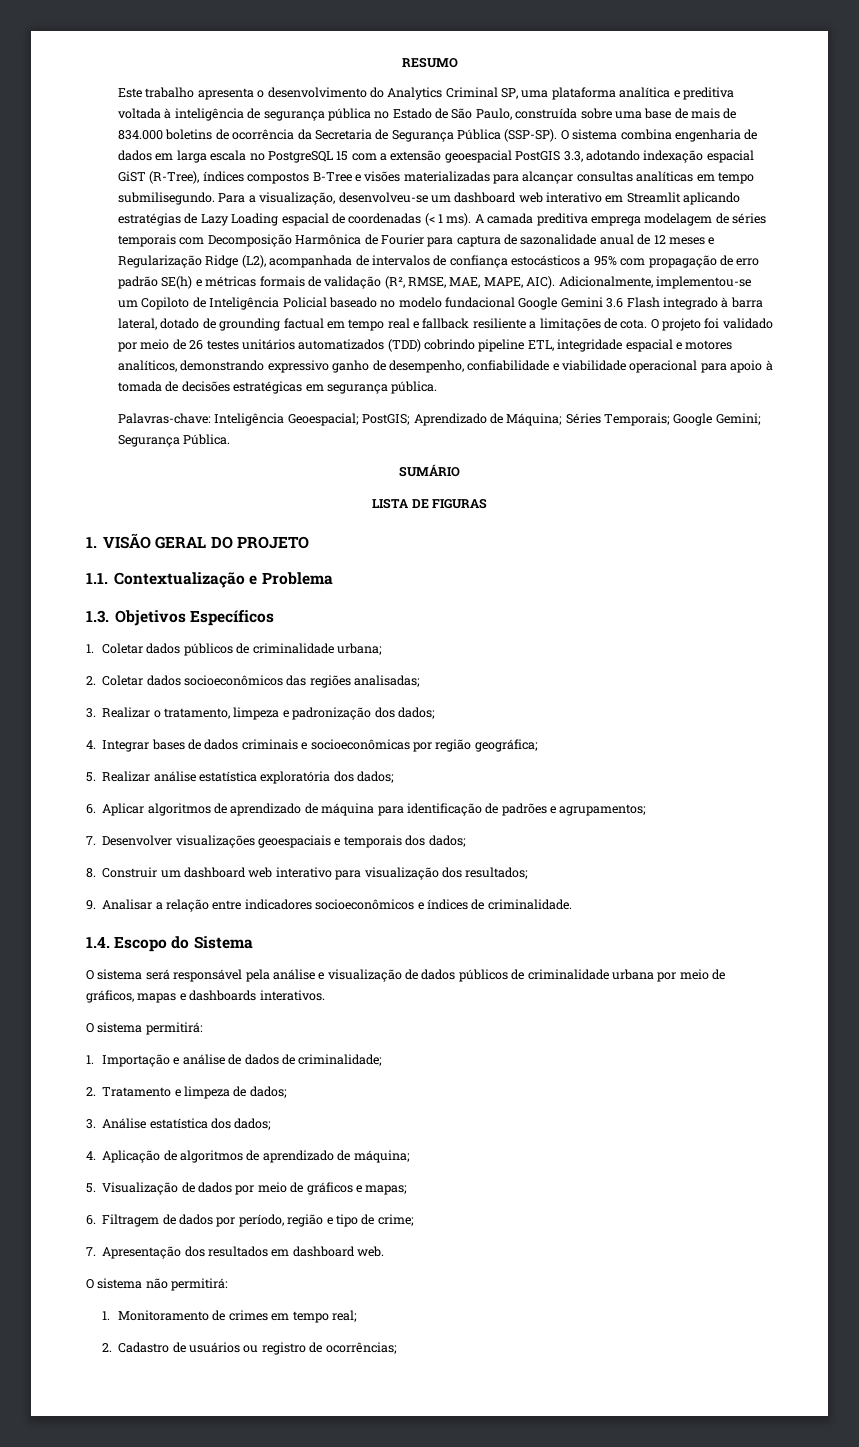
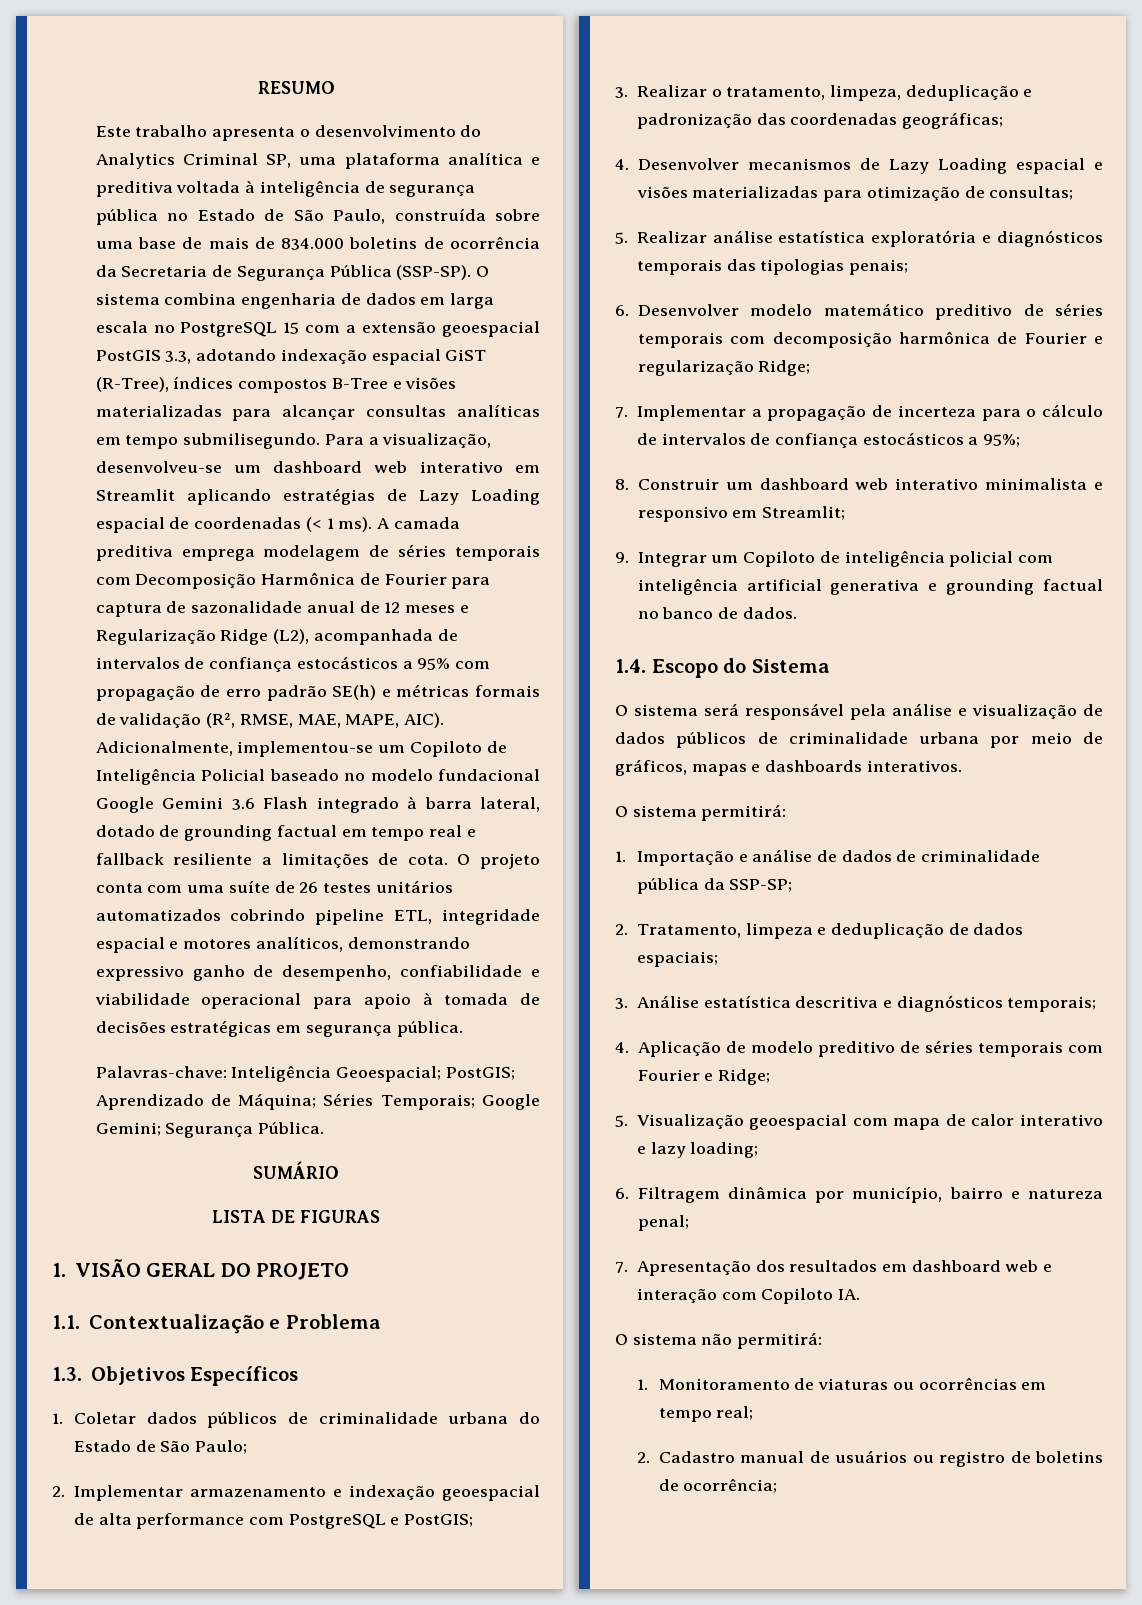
[704,318,773,329] [118,339,170,352] foi validado por meio -> [95,880,270,893] conta com uma suíte
[387,339,421,352] (TDD) -> (221, 915) none
[336,643,382,655] [86,675,421,688] [86,707,435,720] [86,739,538,752] urbana; // 2. Coletar dados socioeconômicos das regiões analisadas; // 3. Realizar o tratamento, limpeza e padronização dos dados; // 4. Integrar bases de dados criminais e socioeconômicas por região geográfica; -> [448,1412,540,1424] [73,1440,247,1454] [52,1485,540,1501] [73,1513,474,1529] [615,85,1033,101] [636,112,1003,129] [615,158,1103,174] [636,186,1074,202] urbana do Estado de São Paulo; // 2. Implementar armazenamento e indexação geoespacial de alta performance com PostgreSQL e PostGIS; // 3. Realizar o tratamento, limpeza, deduplicação e padronização das coordenadas geográficas; // 4. Desenvolver mecanismos de Lazy Loading espacial e visões materializadas para otimização de consultas;
[333,771,395,783] [86,803,647,816] [86,835,466,848] dos dados; // 6. Aplicar algoritmos de aprendizado de máquina para identificação de padrões e agrupamentos; // 7. Desenvolver visualizações geoespaciais e temporais dos dados; -> [982,230,1103,247] [636,259,908,275] [615,303,1103,320] [637,331,1103,348] [637,360,811,376] [615,404,1103,421] [636,432,1021,448] e diagnósticos temporais das tipologias penais; // 6. Desenvolver modelo matemático preditivo de séries temporais com decomposição harmônica de Fourier e regularização Ridge; // 7. Implementar a propagação de incerteza para o cálculo de intervalos de confiança estocásticos a 95%;
[335,867,529,880] [86,899,572,912] para visualização dos resultados; // 9. Analisar a relação entre indicadores socioeconômicos e índices de criminalidade. -> [985,478,1103,490] [637,506,846,522] [615,550,1054,567] [637,578,1103,595] [637,607,797,619] minimalista e responsivo em Streamlit; // 9. Integrar um Copiloto de inteligência policial com inteligência artificial generativa e grounding factual no banco de dados.
[298,1054,383,1066] [86,1086,287,1099] criminalidade; // 2. Tratamento e limpeza de dados; -> [921,850,1041,862] [636,878,793,894] [615,923,1024,939] [636,951,718,967] criminalidade pública da SSP-SP; // 2. Tratamento, limpeza e deduplicação de dados espaciais;
[211,1118,272,1130] dos dados; -> [795,995,1097,1012] descritiva e diagnósticos temporais;
[180,1150,410,1163] [86,1182,408,1195] [86,1214,414,1227] algoritmos de aprendizado de máquina; // 5. Visualização de dados por meio de gráficos e mapas; // 6. Filtragem de dados por período, região e tipo de crime; -> [750,1040,1103,1057] [637,1069,771,1085] [615,1114,1103,1130] [636,1142,759,1158] [615,1186,1103,1203] [637,1215,689,1231] modelo preditivo de séries temporais com Fourier e Ridge; // 5. Visualização geoespacial com mapa de calor interativo e lazy loading; // 6. Filtragem dinâmica por município, bairro e natureza penal;
[357,1246,385,1257] web. -> [1005,1260,1053,1272] [636,1288,860,1304] web e interação com Copiloto IA.
[228,1310,268,1321] crimes -> [818,1377,1017,1390] viaturas ou ocorrências
(170, 1347) none -> [740,1451,805,1463] manual
[325,1342,397,1354] ocorrências; -> [1035,1451,1103,1463] [658,1478,778,1493] boletins de ocorrência;

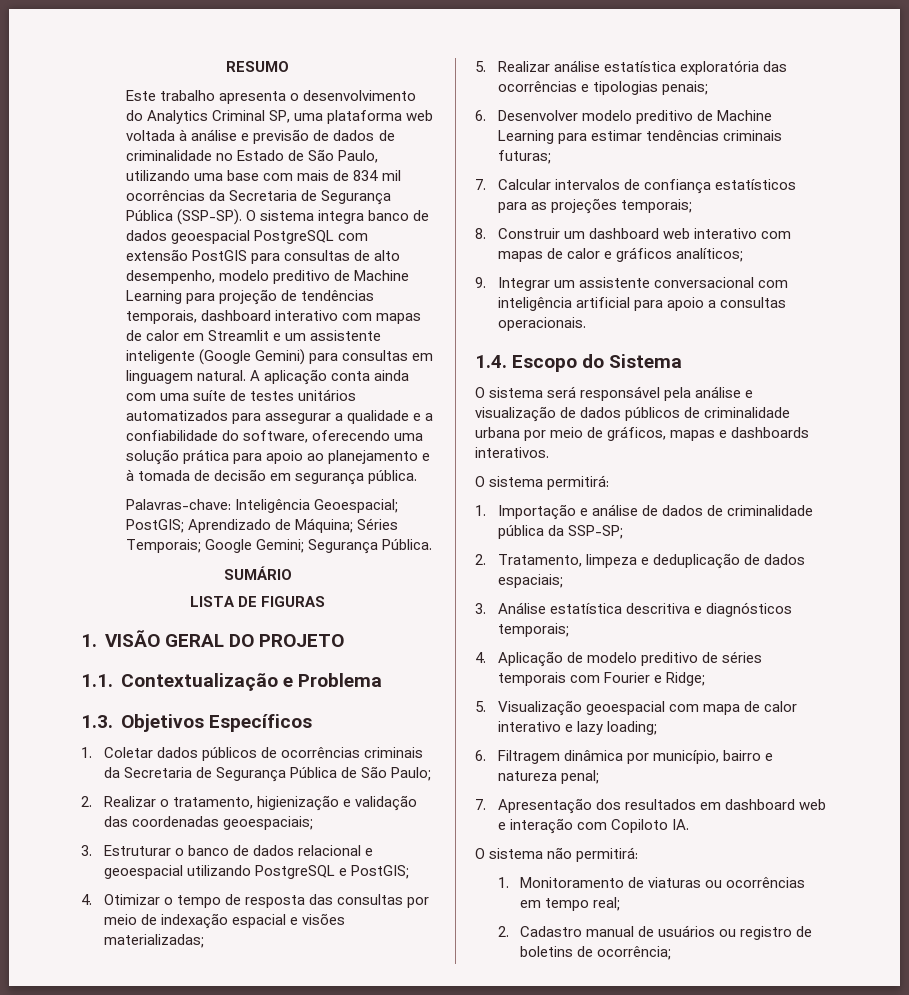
[447,152,540,165] [95,180,476,197] [95,209,158,225] analítica e preditiva voltada à inteligência de segurança pública -> [406,110,434,121] [126,129,395,144] [126,150,213,161] web voltada à análise e previsão de dados de criminalidade
[394,208,540,221] construída sobre -> [126,170,191,181] utilizando
[182,237,203,249] de -> [263,173,294,181] com
[281,236,540,250] 834.000 boletins de ocorrência -> [353,170,401,181] [126,190,206,201] 834 mil ocorrências
[164,293,494,309] [95,321,540,337] [95,349,487,365] [95,376,457,393] [95,404,540,421] [95,433,492,449] [95,461,540,473] [95,488,540,505] [95,517,460,533] [95,544,540,561] [95,572,491,589] [95,601,469,617] [95,629,458,645] [95,656,490,672] [95,684,541,701] [95,713,444,728] [95,741,507,757] [95,768,540,785] [95,796,540,813] [95,825,476,841] [95,853,541,869] [95,883,143,893] combina engenharia de dados em larga escala no PostgreSQL 15 com a extensão geoespacial PostGIS 3.3, adotando indexação espacial GiST (R-Tree), índices compostos B-Tree e visões materializadas para alcançar consultas analíticas em tempo submilisegundo. Para a visualização, desenvolveu-se um dashboard web interativo em Streamlit aplicando estratégias de Lazy Loading espacial de coordenadas (< 1 ms). A camada preditiva emprega modelagem de séries temporais com Decomposição Harmônica de Fourier para captura de sazonalidade anual de 12 meses e Regularização Ridge (L2), acompanhada de intervalos de confiança estocásticos a 95% com propagação de erro padrão SE(h) e métricas formais de validação (R², RMSE, MAE, MAPE, AIC). Adicionalmente, implementou-se um Copiloto de Inteligência Policial baseado no modelo fundacional Google Gemini 3.6 Flash integrado à barra lateral, dotado de grounding factual em tempo real e fallback resiliente a limitações de cota. O projeto conta -> [318,210,430,224] [126,230,369,244] [126,249,401,264] [126,270,410,284] [126,289,375,305] [126,310,422,324] [126,330,382,341] [126,349,434,365] [126,369,410,385] integra banco de dados geoespacial PostgreSQL com extensão PostGIS para consultas de alto desempenho, modelo preditivo de Machine Learning para projeção de tendências temporais, dashboard interativo com mapas de calor em Streamlit e um assistente inteligente (Google Gemini) para consultas em linguagem natural. A aplicação conta ainda
[299,882,319,893] 26 -> (247, 395) none
[230,909,540,925] [95,936,470,953] [95,965,540,981] [94,993,411,1009] cobrindo pipeline ETL, integridade espacial e motores analíticos, demonstrando expressivo ganho de desempenho, confiabilidade e viabilidade operacional para apoio -> [232,410,434,424] [126,430,424,443] [126,449,431,465] para assegurar a qualidade e a confiabilidade do software, oferecendo uma solução prática para apoio ao planejamento e
[95,1020,272,1037] decisões estratégicas -> [214,469,267,481] decisão
[318,1412,540,1424] [73,1440,247,1454] [52,1485,540,1501] [73,1513,474,1529] [615,85,1033,101] [636,112,1003,129] [615,158,1103,174] [636,186,1074,202] criminalidade urbana do Estado de São Paulo; // 2. Implementar armazenamento e indexação geoespacial de alta performance com PostgreSQL e PostGIS; // 3. Realizar o tratamento, limpeza, deduplicação e padronização das coordenadas geográficas; // 4. Desenvolver mecanismos de Lazy Loading espacial e visões materializadas para otimização de consultas; -> [280,747,423,758] [103,766,431,782] [81,795,417,811] [103,816,313,830] [81,845,373,856] [103,865,409,879] [81,894,429,908] [103,913,345,929] [103,934,204,948] ocorrências criminais da Secretaria de Segurança Pública de São Paulo; // 2. Realizar o tratamento, higienização e validação das coordenadas geoespaciais; // 3. Estruturar o banco de dados relacional e geoespacial utilizando PostgreSQL e PostGIS; // 4. Otimizar o tempo de resposta das consultas por meio de indexação espacial e visões materializadas;
[982,230,1103,247] [636,259,756,275] e diagnósticos temporais das -> [762,61,787,72] [497,81,589,92] das ocorrências e
[823,303,1103,320] [637,331,1103,348] [637,360,811,376] [615,404,1103,421] [636,432,1021,448] matemático preditivo de séries temporais com decomposição harmônica de Fourier e regularização Ridge; // 7. Implementar a propagação de incerteza para o cálculo de intervalos de confiança estocásticos a 95%; -> [635,110,772,124] [497,130,782,144] [497,150,551,164] [475,179,796,194] [497,198,692,214] preditivo de Machine Learning para estimar tendências criminais futuras; // 7. Calcular intervalos de confiança estatísticos para as projeções temporais;
[985,478,1103,490] [637,506,846,522] [615,550,1054,567] [637,578,1103,595] [637,607,797,619] minimalista e responsivo em Streamlit; // 9. Integrar um Copiloto de inteligência policial com inteligência artificial generativa e grounding factual no banco de dados. -> [760,231,791,239] [497,247,743,262] [475,277,788,291] [497,297,786,311] [497,317,586,331] com mapas de calor e gráficos analíticos; // 9. Integrar um assistente conversacional com inteligência artificial para apoio a consultas operacionais.

